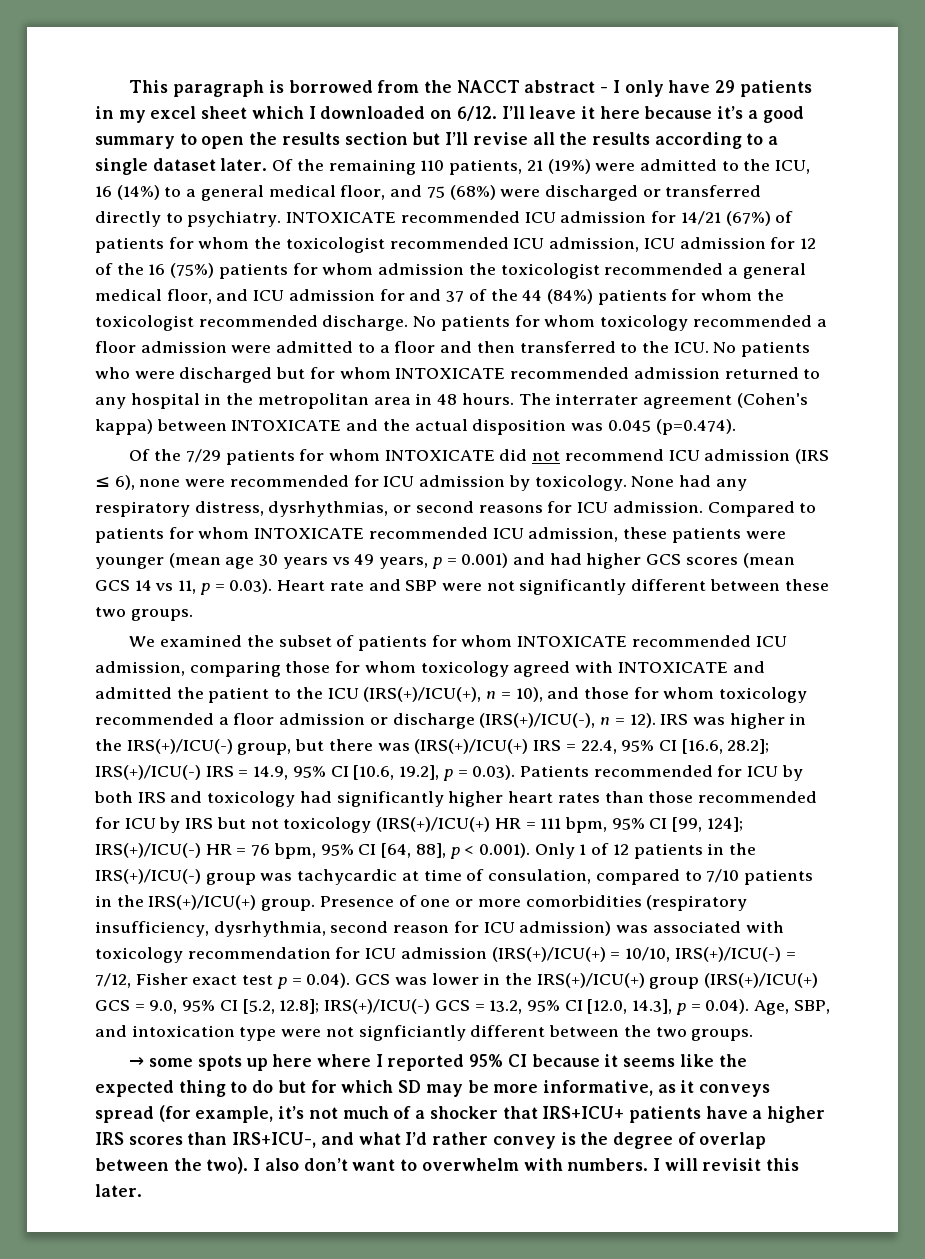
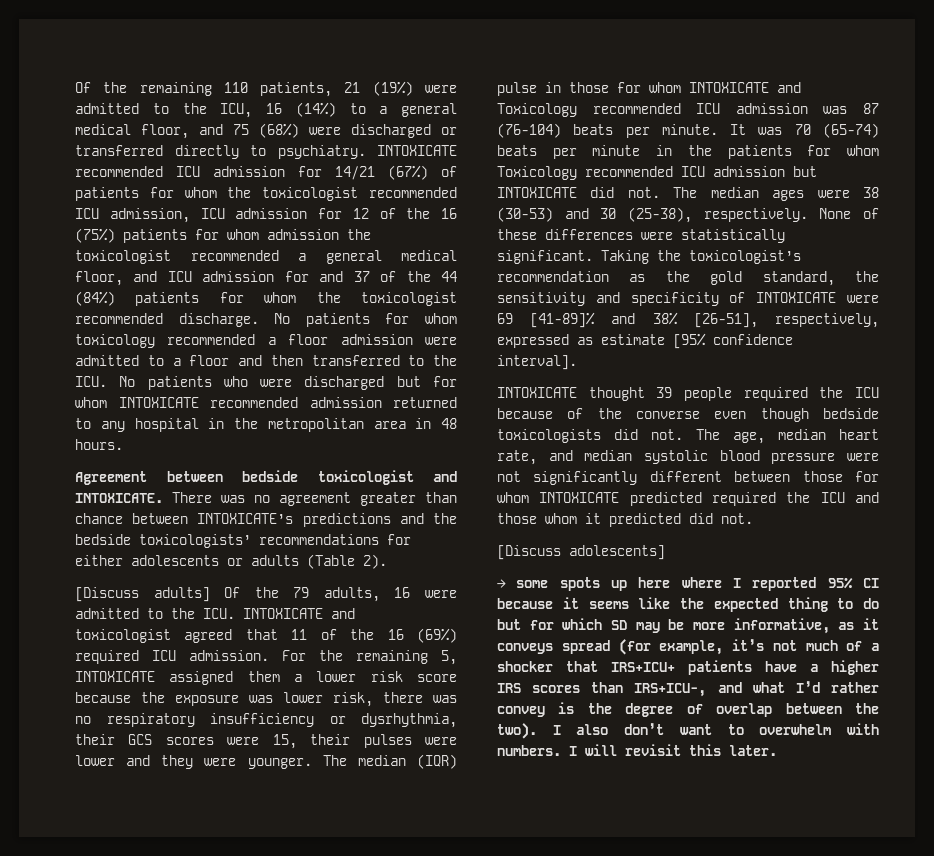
[129,80,812,97] [95,106,804,123] [95,132,779,149] [95,158,268,175] This paragraph is borrowed from the NACCT abstract - I only have 29 patients in my excel sheet which I downloaded on 6/12. I’ll leave it here because it’s a good summary to open the results section but I’ll revise all the results according to a single dataset later. -> (75, 87) none
[518,393,808,409] [95,419,736,435] [129,449,830,465] [95,475,747,491] [95,501,817,517] [95,527,786,543] [95,553,795,569] [95,579,438,595] The interrater agreement (Cohen's kappa) between INTOXICATE and the actual disposition was 0.045 (p=0.474). // Of the 7/29 patients for whom INTOXICATE did not recommend ICU admission (IRS ≤ 6), none were recommended for ICU admission by toxicology. None had any respiratory distress, dysrhythmias, or second reasons for ICU admission. Compared to patients for whom INTOXICATE recommended ICU admission, these patients were younger (mean age 30 years vs 49 years, p = 0.001) and had higher GCS scores (mean GCS 14 vs 11, p = 0.03). Heart rate and SBP -> [75,470,457,485] [75,492,457,506] [75,513,457,527] [75,534,411,548] [75,554,387,569] [75,587,457,602] [75,608,355,619] [75,628,457,643] [75,650,457,665] [75,671,457,685] [75,692,457,707] [75,713,457,728] [75,734,457,749] [75,754,457,769] [497,82,801,96] [497,103,879,117] [497,123,879,138] [497,145,879,159] [497,166,817,180] [497,187,879,201] [497,207,879,223] [497,229,785,243] [497,250,801,264] [497,271,879,286] [497,292,879,306] [497,312,879,328] [497,333,793,349] [497,355,577,370] [497,387,879,401] [497,408,879,422] [497,429,879,444] [497,450,836,465] // Agreement between bedside toxicologist and INTOXICATE. There was no agreement greater than chance between INTOXICATE’s predictions and the bedside toxicologists’ recommendations for either adolescents or adults (Table 2). // [Discuss adults] Of the 79 adults, 16 were admitted to the ICU. INTOXICATE and toxicologist agreed that 11 of the 16 (69%) required ICU admission. For the remaining 5, INTOXICATE assigned them a lower risk score because the exposure was lower risk, there was no respiratory insufficiency or dysrhythmia, their GCS scores were 15, their pulses were lower and they were younger. The median (IQR) pulse in those for whom INTOXICATE and Toxicology recommended ICU admission was 87 (76-104) beats per minute. It was 70 (65-74) beats per minute in the patients for whom Toxicology recommended ICU admission but INTOXICATE did not. The median ages were 38 (30-53) and 30 (25-38), respectively. None of these differences were statistically significant. Taking the toxicologist’s recommendation as the gold standard, the sensitivity and specificity of INTOXICATE were 69 [41-89]% and 38% [26-51], respectively, expressed as estimate [95% confidence interval]. // INTOXICATE thought 39 people required the ICU because of the converse even though bedside toxicologists did not. The age, median heart rate, and median systolic blood pressure
[784,579,829,591] [95,607,193,621] [129,635,787,651] [95,661,765,677] [95,687,808,703] [95,713,807,729] [95,739,770,755] [95,765,803,781] [94,791,817,807] [95,817,743,833] [95,843,757,859] [95,869,813,885] [95,895,748,911] [95,921,784,937] [95,947,796,963] [95,973,819,989] [95,999,830,1015] [95,1025,754,1041] these two groups. // We examined the subset of patients for whom INTOXICATE recommended ICU admission, comparing those for whom toxicology agreed with INTOXICATE and admitted the patient to the ICU (IRS(+)/ICU(+), n = 10), and those for whom toxicology recommended a floor admission or discharge (IRS(+)/ICU(-), n = 12). IRS was higher in the IRS(+)/ICU(-) group, but there was (IRS(+)/ICU(+) IRS = 22.4, 95% CI [16.6, 28.2]; IRS(+)/ICU(-) IRS = 14.9, 95% CI [10.6, 19.2], p = 0.03). Patients recommended for ICU by both IRS and toxicology had significantly higher heart rates than those recommended for ICU by IRS but not toxicology (IRS(+)/ICU(+) HR = 111 bpm, 95% CI [99, 124]; IRS(+)/ICU(-) HR = 76 bpm, 95% CI [64, 88], p < 0.001). Only 1 of 12 patients in the IRS(+)/ICU(-) group was tachycardic at time of consulation, compared to 7/10 patients in the IRS(+)/ICU(+) group. Presence of one or more comorbidities (respiratory insufficiency, dysrhythmia, second reason for ICU admission) was associated with toxicology recommendation for ICU admission (IRS(+)/ICU(+) = 10/10, IRS(+)/ICU(-) = 7/12, Fisher exact test p = 0.04). GCS was lower in the IRS(+)/ICU(+) group (IRS(+)/ICU(+) GCS = 9.0, 95% CI [5.2, 12.8]; IRS(+)/ICU(-) GCS = 13.2, 95% CI [12.0, 14.3], p = 0.04). Age, SBP, and intoxication type were not signficiantly different between the two groups. -> [802,471,879,482] [497,492,879,506] [497,513,753,527] [497,545,665,560] those for whom INTOXICATE predicted required the ICU and those whom it predicted did not. // [Discuss adolescents]

